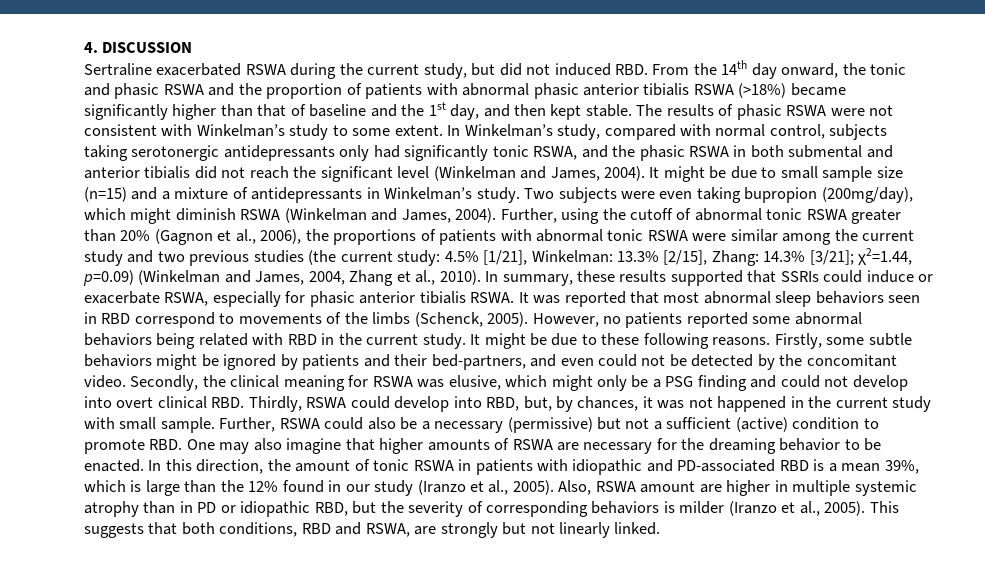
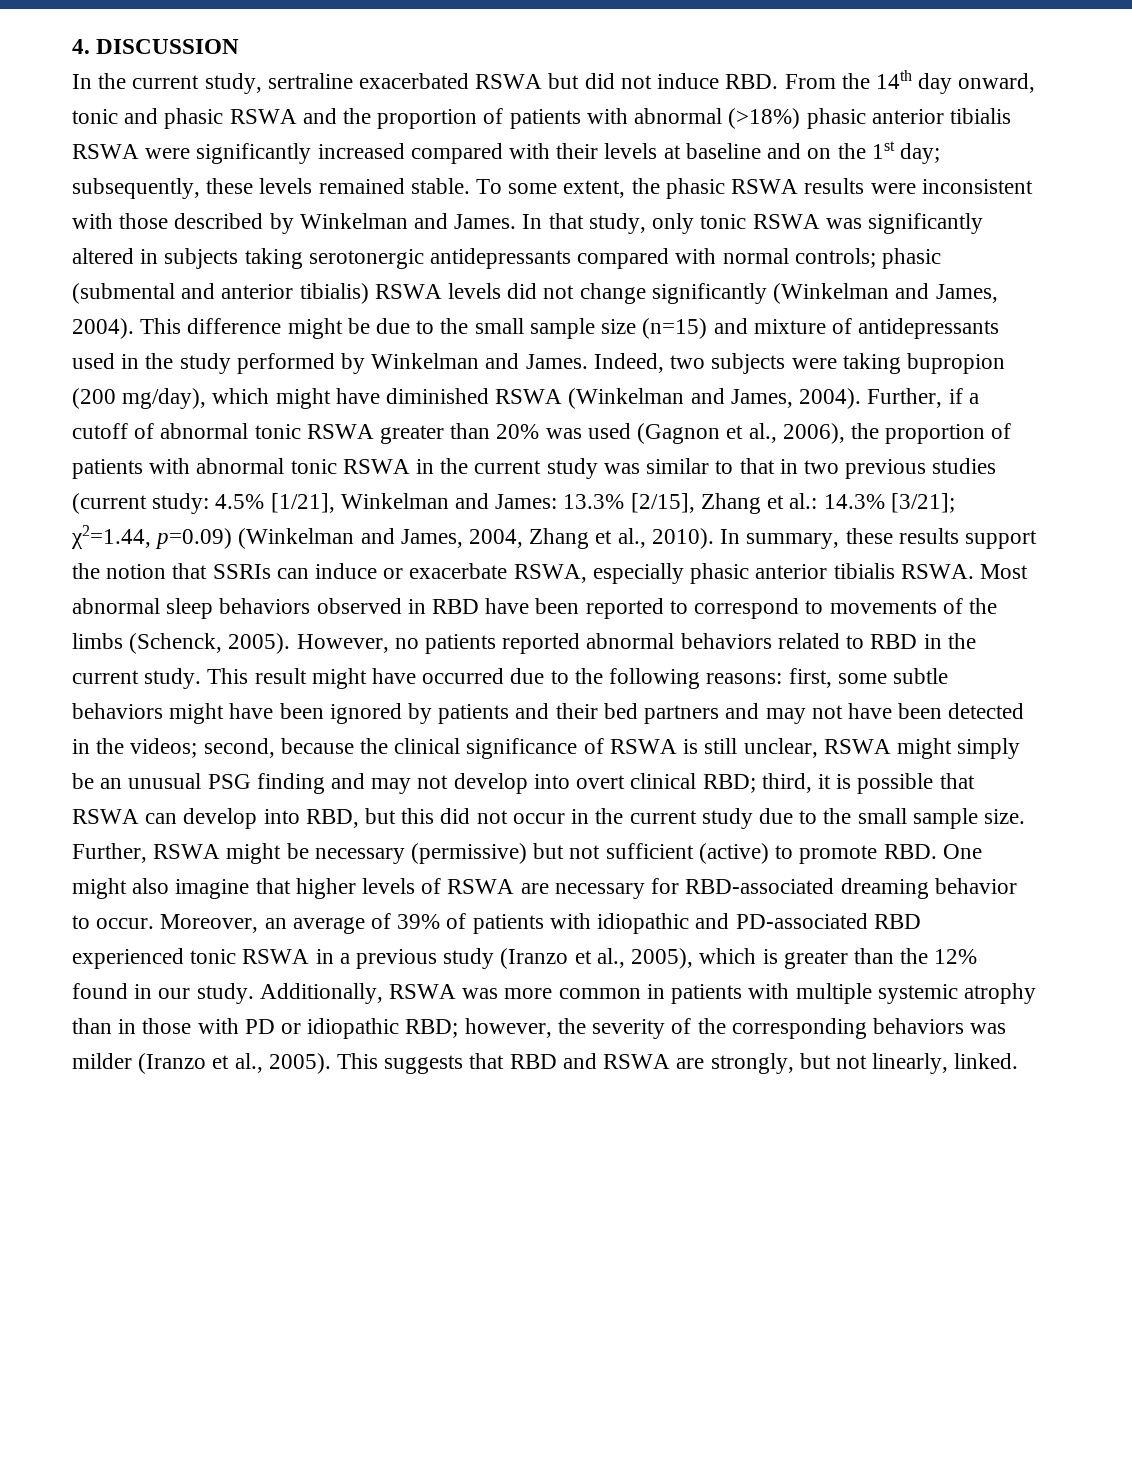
[84,63,467,79] Sertraline exacerbated RSWA during the current study, -> [72,73,543,94] In the current study, sertraline exacerbated RSWA
[554,63,611,76] induced -> [657,73,720,89] induce
[842,63,866,75] the -> (1036, 83) none
(530, 89) none -> [728,108,801,129] (>18%)
[738,83,846,98] [84,104,306,120] (>18%) became significantly higher than that of -> [145,143,681,164] were significantly increased compared with their levels at
(397, 110) none -> [807,148,832,159] on
[450,104,894,120] [84,124,888,140] [84,145,893,161] [84,166,777,182] day, and then kept stable. The results of phasic RSWA were not consistent with Winkelman’s study to some extent. In Winkelman’s study, compared with normal control, subjects taking serotonergic antidepressants only had significantly tonic RSWA, and the phasic RSWA in both submental and anterior tibialis did not reach the significant level (Winkelman and James, 2004). It might be due to -> [899,143,940,164] [72,178,1033,199] [72,213,983,234] [72,248,942,269] [72,283,998,304] [72,318,469,339] day; subsequently, these levels remained stable. To some extent, the phasic RSWA results were inconsistent with those described by Winkelman and James. In that study, only tonic RSWA was significantly altered in subjects taking serotonergic antidepressants compared with normal controls; phasic (submental and anterior tibialis) RSWA levels did not change significantly (Winkelman and James, 2004). This difference might be due to the
[161,191,170,200] a -> (748, 326) none
[366,187,555,203] in Winkelman’s study. Two -> [72,353,706,374] used in the study performed by Winkelman and James. Indeed, two
[659,191,693,199] even -> (837, 363) none
[821,187,913,203] [84,208,236,224] (200mg/day), which might diminish -> [72,388,490,409] (200 mg/day), which might have diminished
[561,208,626,224] using the -> [948,388,979,404] if a
(151, 235) none -> [545,423,631,439] was used
[333,229,417,245] proportions -> [885,424,986,444] proportion
[692,229,915,245] [84,250,154,266] were similar among the current study and -> [416,458,798,479] in the current study was similar to that in
[308,250,393,265] (the current -> [72,493,147,514] (current
[531,250,759,266] Winkelman: 13.3% [2/15], Zhang: -> [340,493,818,514] Winkelman and James: 13.3% [2/15], Zhang et al.:
[670,270,743,286] supported -> [964,530,1037,549] [72,563,167,579] support the notion
[823,270,863,283] could -> [276,568,309,579] can
[285,291,306,303] for -> (684, 573) none
[518,291,700,307] It was reported that most -> [979,564,1028,579] Most
[888,295,921,303] seen -> [316,598,402,614] observed
(131, 318) none -> [485,598,688,619] have been reported to
[752,316,791,324] some -> (581, 643) none
[156,333,284,349] being related with -> [777,633,865,649] related to
[470,333,822,349] It might be due to these following reasons. Firstly, -> [207,668,832,689] This result might have occurred due to the following reasons: first,
[201,354,219,367] be -> [229,703,324,719] have been
[431,354,897,370] [84,375,661,391] bed-partners, and even could not be detected by the concomitant video. Secondly, the clinical meaning for RSWA was elusive, which might only be a -> [603,703,1025,724] [72,738,1021,759] [72,773,202,789] bed partners and may not have been detected in the videos; second, because the clinical significance of RSWA is still unclear, RSWA might simply be an unusual
[780,375,820,388] could -> [371,778,412,794] may
[211,396,932,412] [84,417,430,433] RBD. Thirdly, RSWA could develop into RBD, but, by chances, it was not happened in the current study with small sample. Further, RSWA could also be a -> [702,773,975,794] [72,808,1025,829] [72,843,309,864] RBD; third, it is possible that RSWA can develop into RBD, but this did not occur in the current study due to the small sample size. Further, RSWA might be
[653,421,662,430] a -> (601, 852) none
[792,417,860,430] condition -> (769, 853) none
[219,442,250,454] may -> [72,878,127,899] might
[427,439,490,451] amounts -> [362,878,416,894] levels
[681,438,705,450] the -> [685,878,835,894] RBD-associated
[864,438,882,451] [84,459,472,474] be enacted. In this direction, the amount of tonic RSWA in -> [96,913,467,934] occur. Moreover, an average of 39% of
[813,459,919,474] is a mean 39%, -> [72,948,694,969] experienced tonic RSWA in a previous study (Iranzo et al., 2005),
[145,480,180,496] large -> [783,950,848,969] greater
[374,480,788,496] study (Iranzo et al., 2005). Also, RSWA amount are higher in -> [196,983,790,1004] study. Additionally, RSWA was more common in patients with
(193, 507) none -> [142,1018,239,1034] those with
[314,501,377,516] RBD, but -> [405,1018,552,1038] RBD; however,
(483, 507) none -> [697,1018,726,1034] the
[663,501,675,513] is -> [970,1023,1007,1034] was
[181,522,611,538] both conditions, RBD and RSWA, are strongly but not linearly -> [509,1053,949,1074] RBD and RSWA are strongly, but not linearly,

